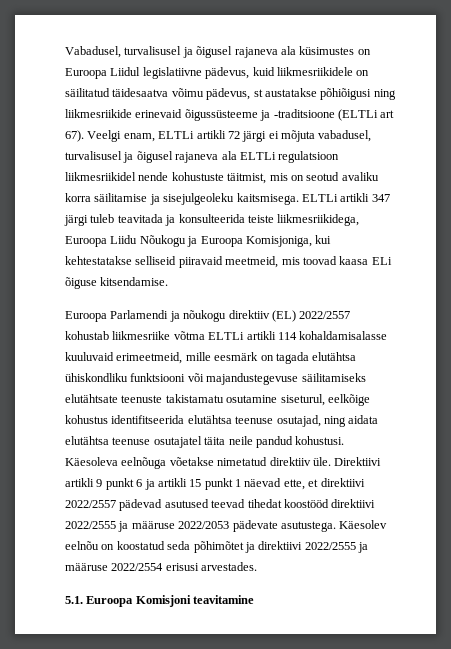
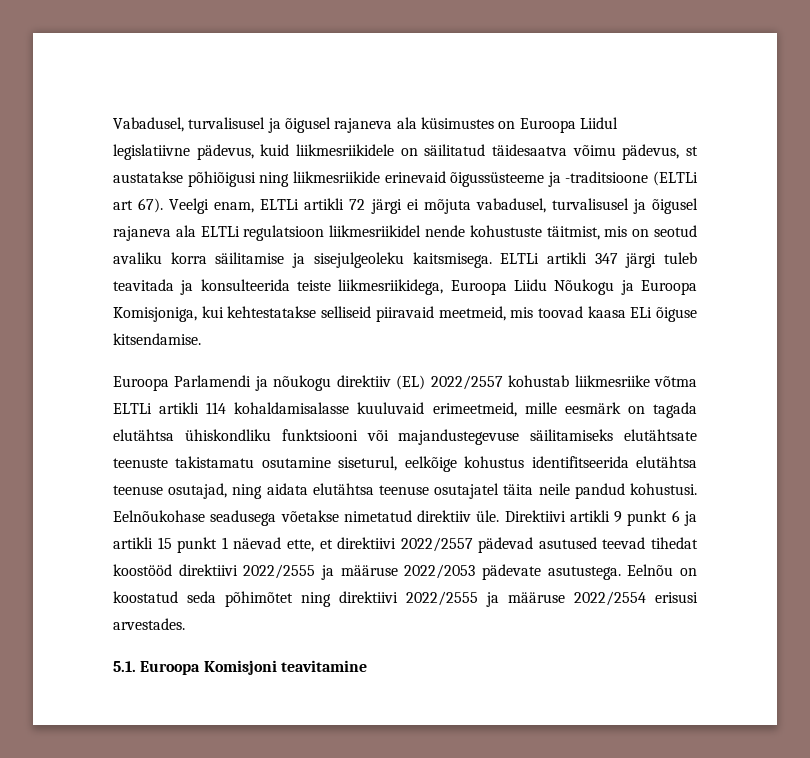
[65,457,167,469] Käesoleva eelnõuga -> [113,510,277,526] Eelnõukohase seadusega
[339,520,388,529] [65,541,99,550] Käesolev eelnõu -> [627,564,674,576] Eelnõu
[244,542,255,553] ja -> [301,592,331,607] ning

